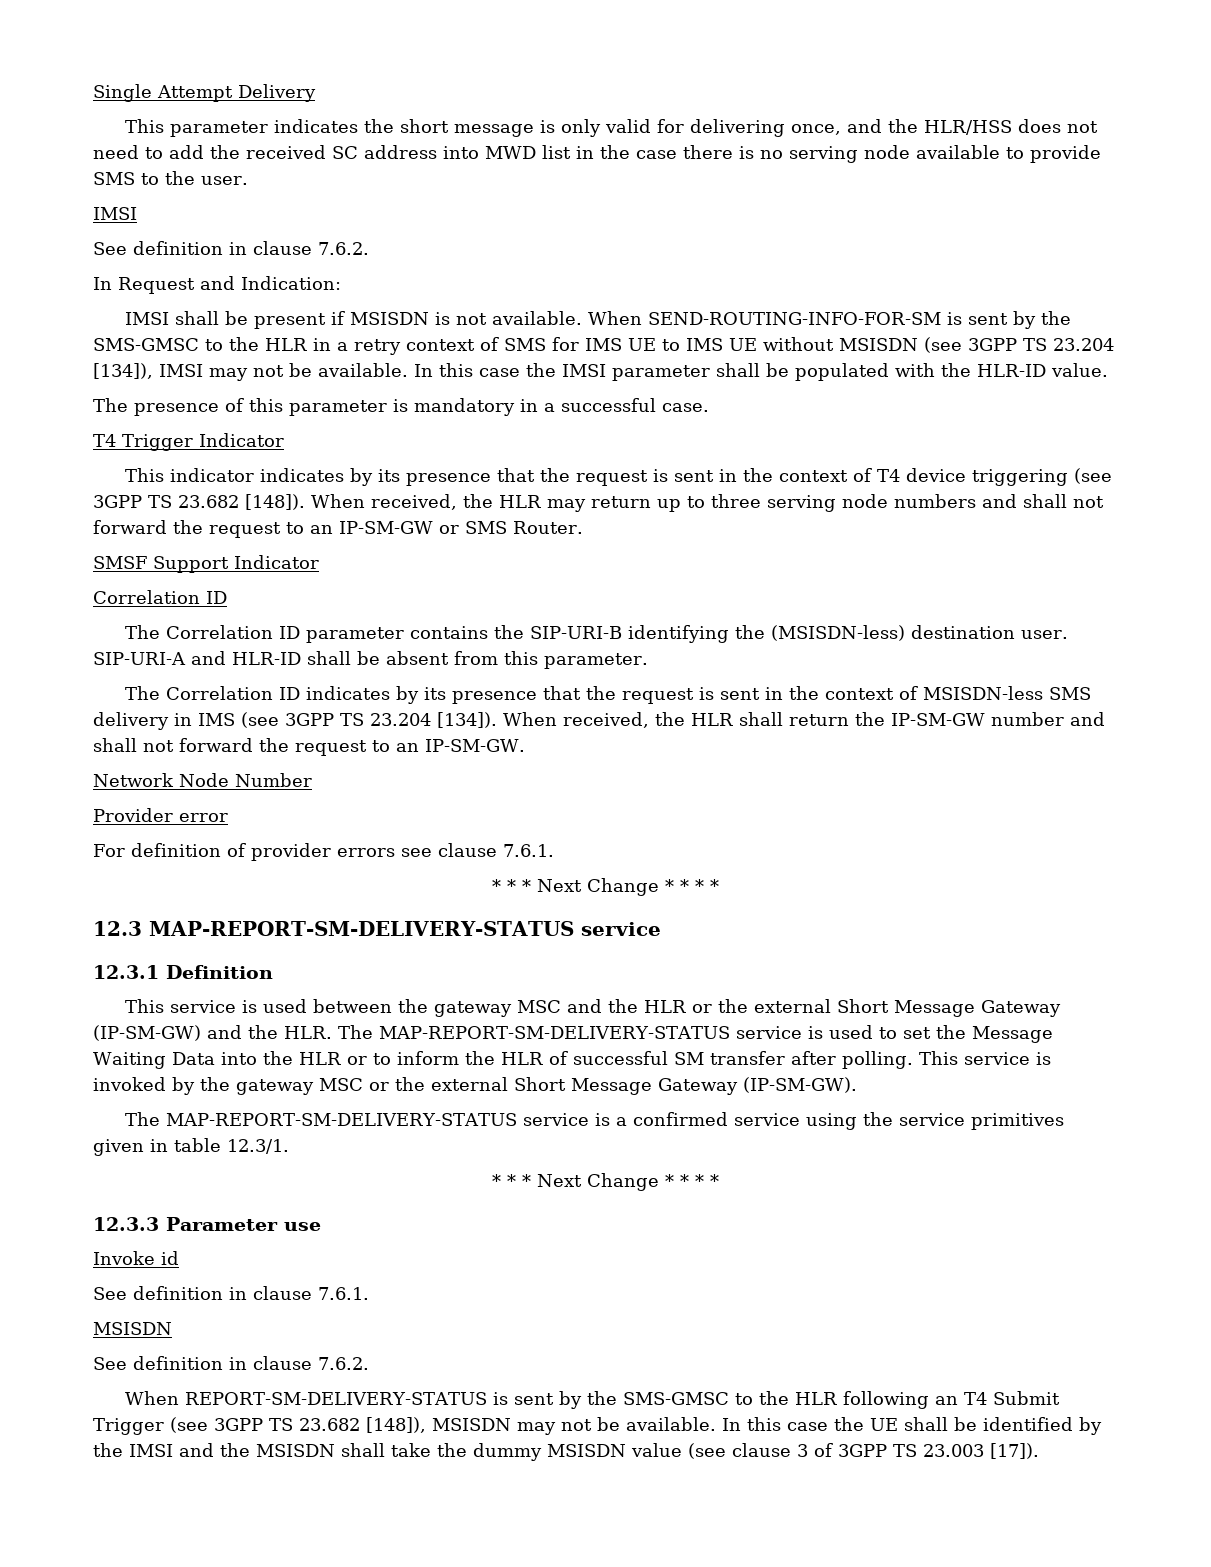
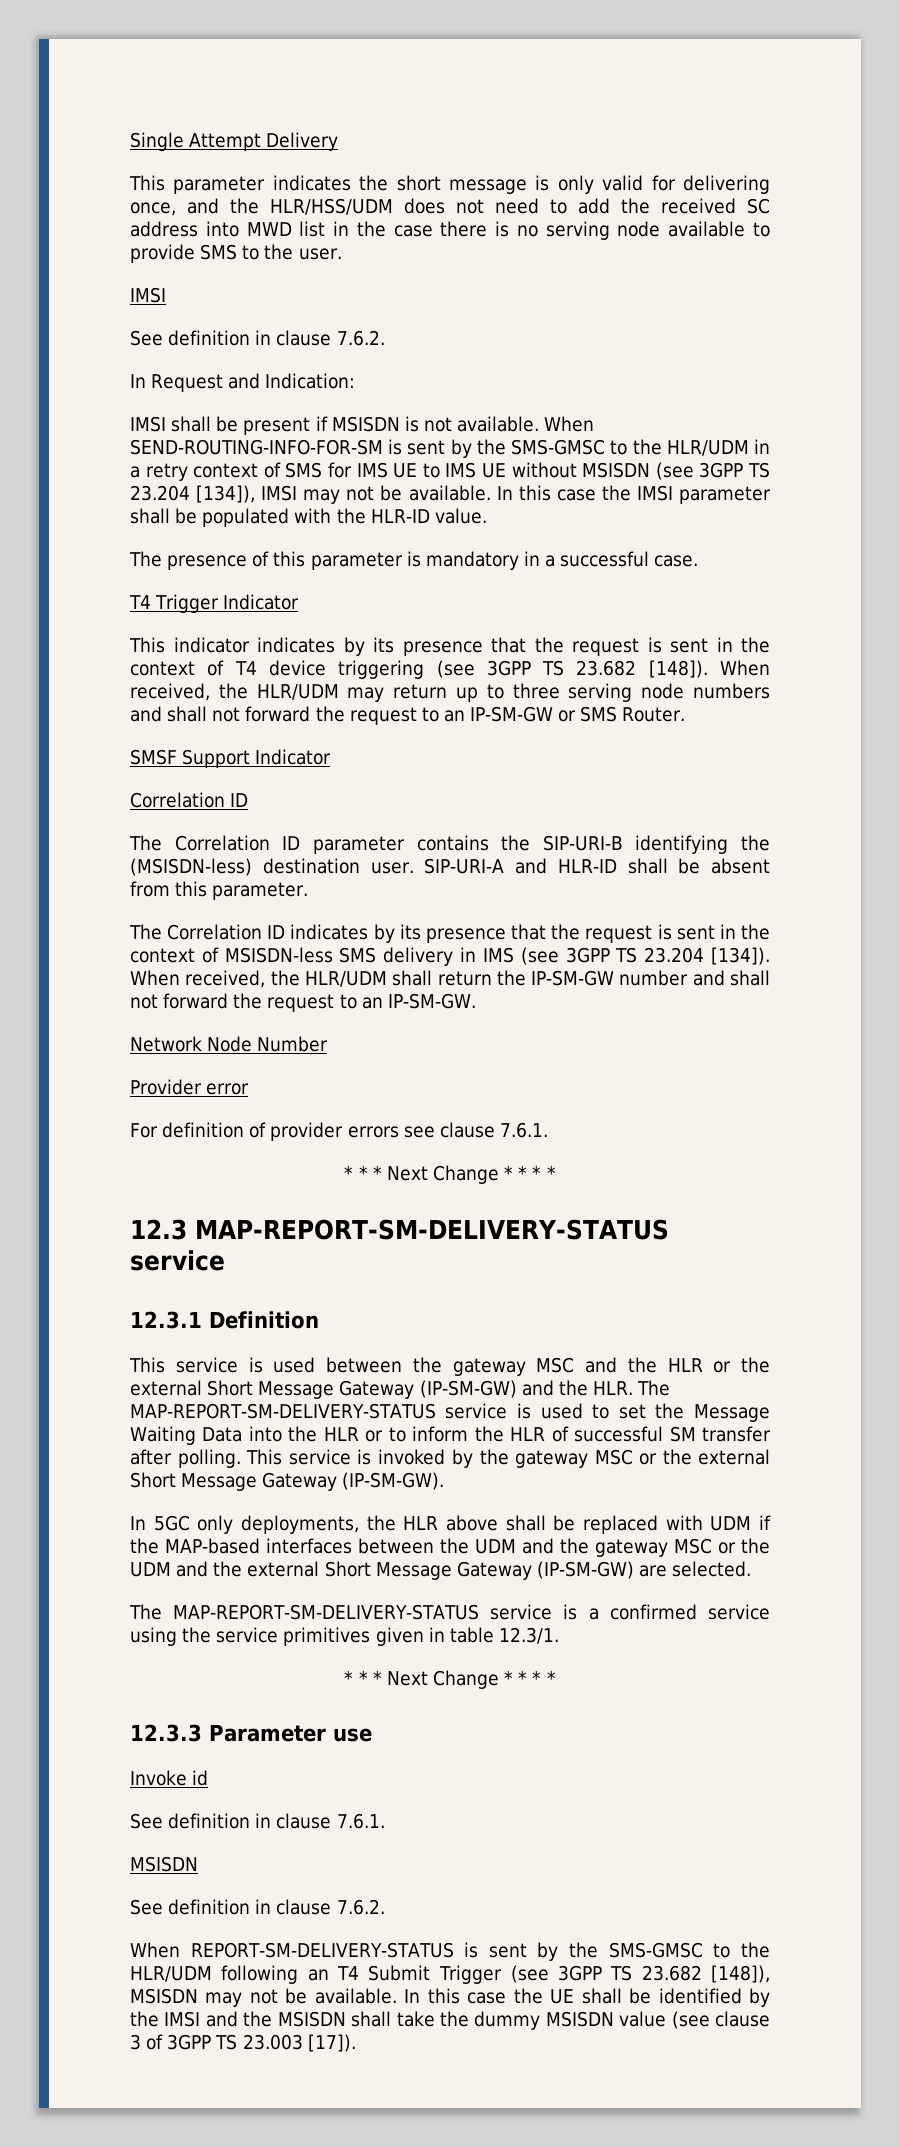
[924,120,1013,135] HLR/HSS -> [270,198,393,215] HLR/HSS/UDM
[265,338,307,351] HLR -> [666,440,749,456] HLR/UDM
[499,495,541,508] HLR -> [256,684,339,700] HLR/UDM
[691,713,733,726] HLR -> [304,971,387,987] HLR/UDM
(857, 1085) none -> [130,1515,771,1534] [130,1538,770,1557] [130,1561,752,1580] // In 5GC only deployments, the HLR above shall be replaced with UDM if the MAP-based interfaces between the UDM and the gateway MSC or the UDM and the external Short Message Gateway (IP-SM-GW) are selected.
[794,1392,837,1405] HLR -> [130,1966,212,1982] HLR/UDM

